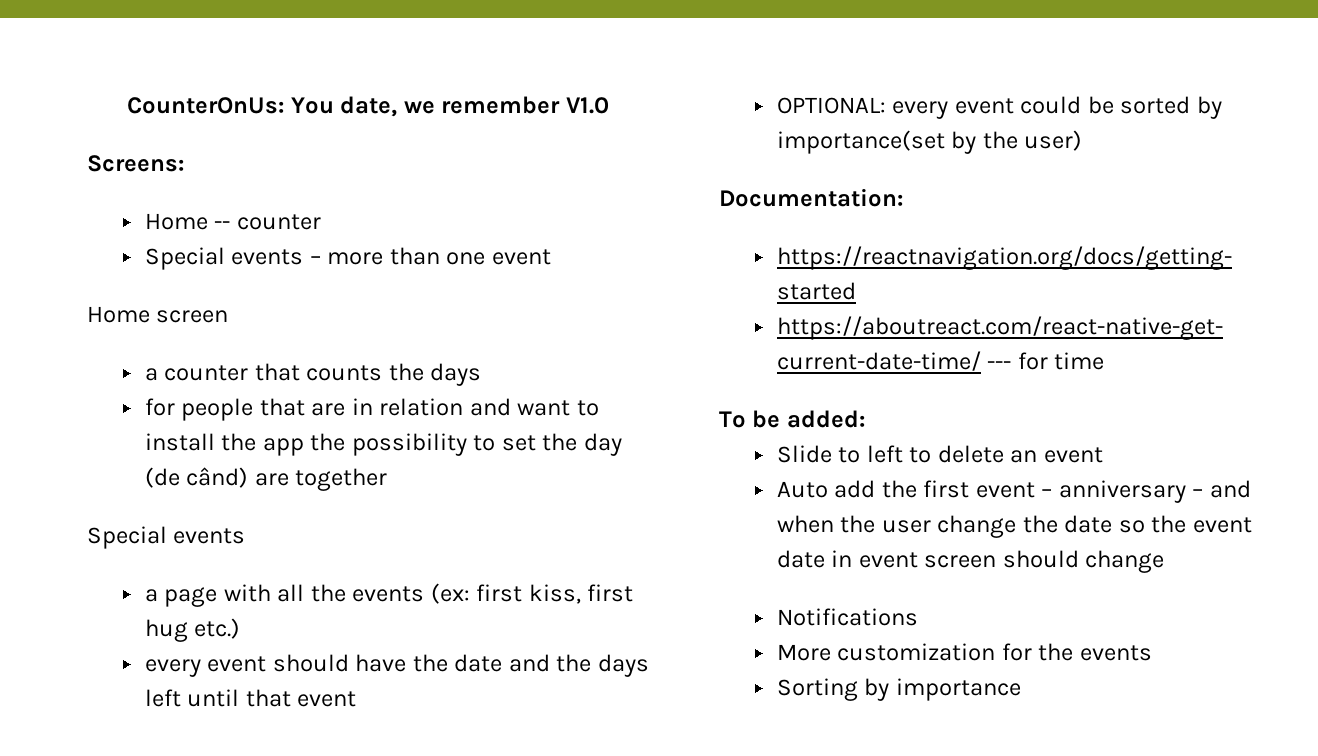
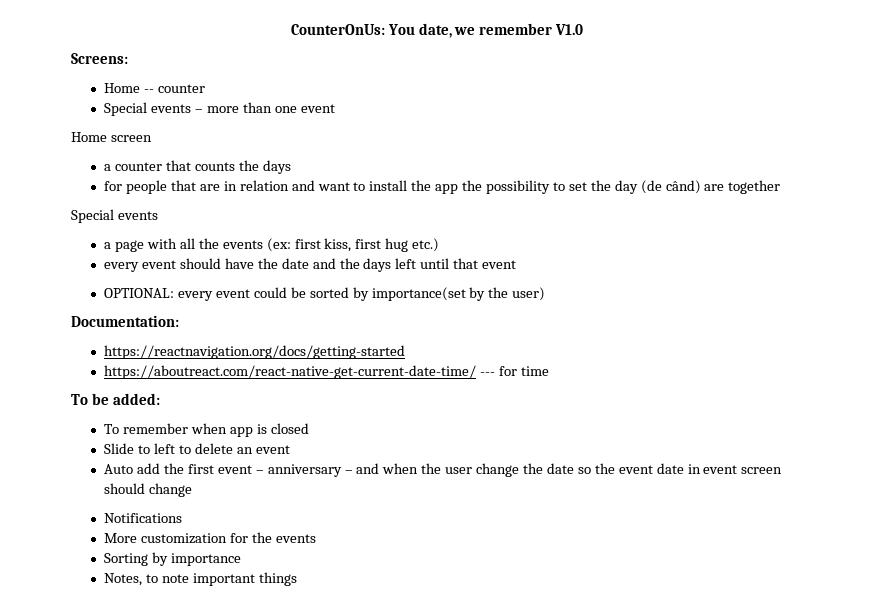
(865, 419) none -> [104,423,309,437] // To remember when app is closed
(1021, 689) none -> [104,572,297,586] // Notes, to note important things

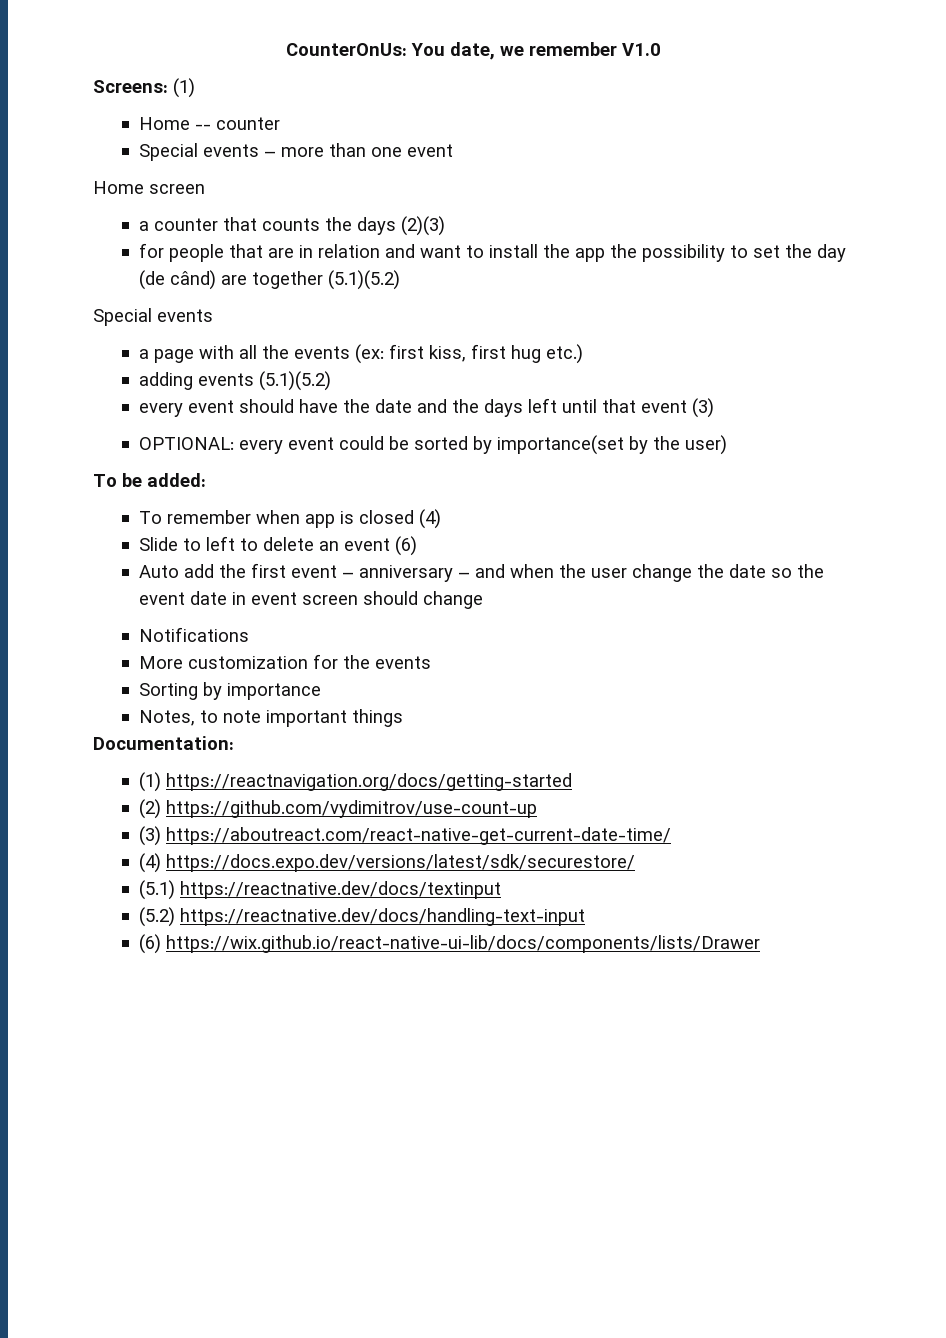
(128, 58) none -> [173,78,195,98] (1)
(291, 167) none -> [400,216,445,236] (2)(3)
(781, 187) none -> [327,270,400,290] (5.1)(5.2)
(440, 245) none -> [138,371,331,391] // adding events (5.1)(5.2)
(517, 264) none -> [691,398,714,418] (3)
[71,315,179,327] [104,345,406,359] [104,365,549,379] // Documentation: // https://reactnavigation.org/docs/getting-started // https://aboutreact.com/react-native-get-current-date-time/ --- for time -> (727, 445) none
(309, 428) none -> [418,509,441,529] (4)
(290, 449) none -> [394,536,417,556] (6)
(297, 579) none -> [93,736,234,750] [138,772,572,792] [138,799,537,819] [138,826,671,846] [138,853,635,873] [138,880,501,900] [138,907,585,927] [138,934,760,954] // Documentation: // (1) https://reactnavigation.org/docs/getting-started // (2) https://github.com/vydimitrov/use-count-up // (3) https://aboutreact.com/react-native-get-current-date-time/ // (4) https://docs.expo.dev/versions/latest/sdk/securestore/ // (5.1) https://reactnative.dev/docs/textinput // (5.2) https://reactnative.dev/docs/handling-text-input // (6) https://wix.github.io/react-native-ui-lib/docs/components/lists/Drawer

